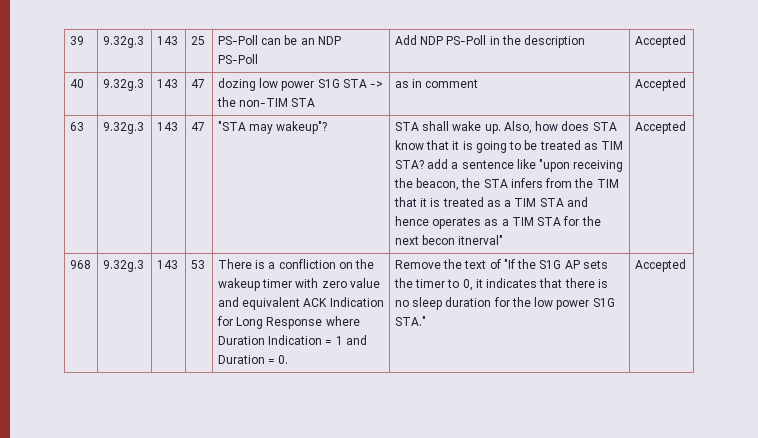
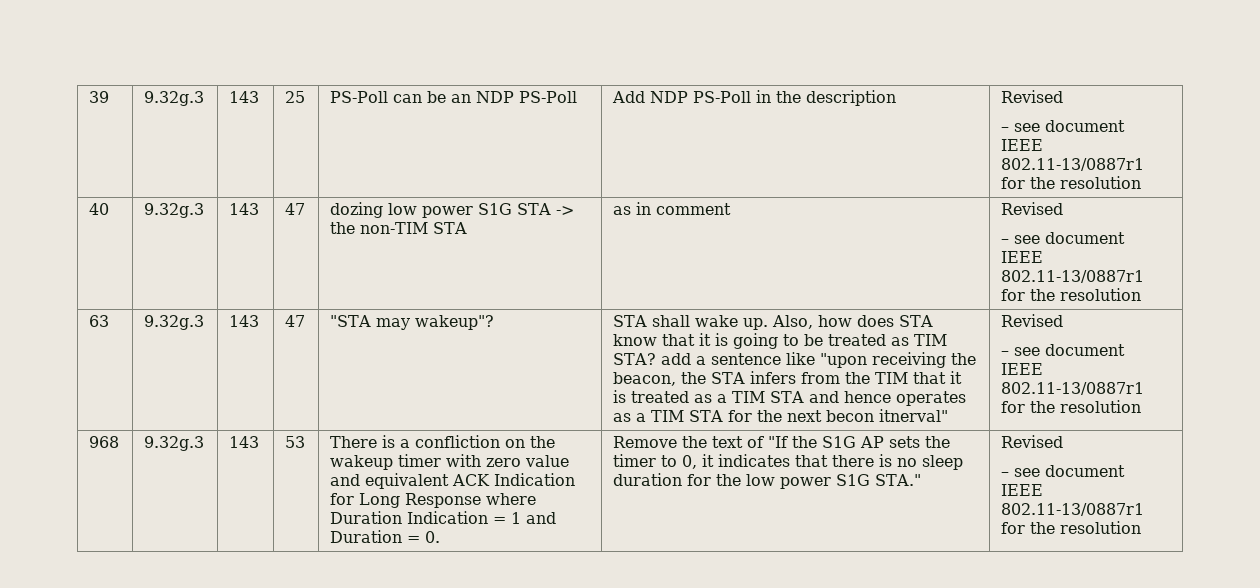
[634,35,686,48] Accepted -> [1001,90,1064,103] [1001,120,1126,132] [1001,139,1044,151] [1001,158,1145,171] [1001,176,1142,189] Revised // – see document IEEE 802.11-13/0887r1 for the resolution
[634,78,686,91] Accepted -> [1001,202,1064,215] [1001,232,1126,244] [1001,251,1044,263] [1001,270,1145,283] [1001,288,1142,301] Revised // – see document IEEE 802.11-13/0887r1 for the resolution
[634,121,686,134] Accepted -> [1001,314,1064,327] [1001,344,1126,356] [1001,363,1044,375] [1001,382,1145,395] [1001,400,1142,413] Revised // – see document IEEE 802.11-13/0887r1 for the resolution
[634,259,686,272] Accepted -> [1001,435,1064,448] [1001,465,1126,477] [1001,484,1044,496] [1001,503,1145,516] [1001,521,1142,534] Revised // – see document IEEE 802.11-13/0887r1 for the resolution

